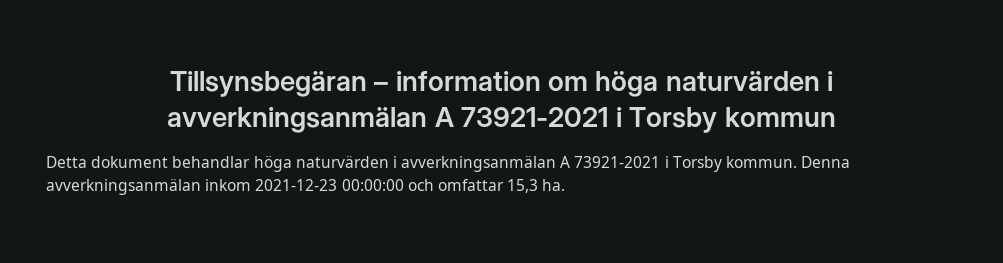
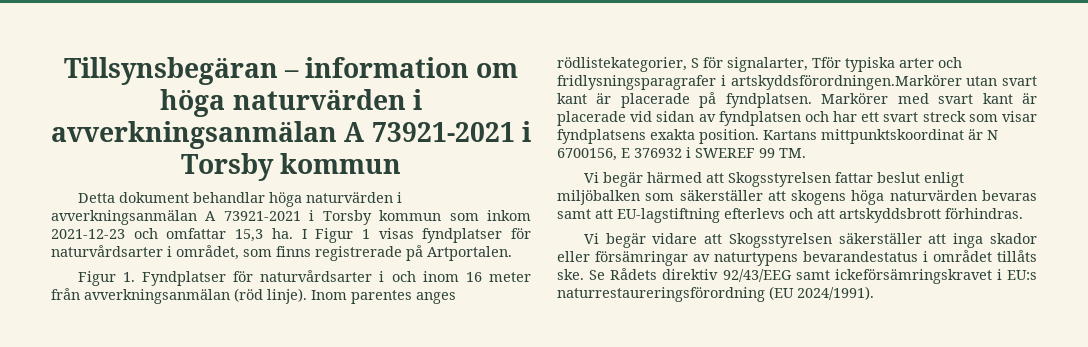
[726,156,851,168] [46,179,201,195] kommun. Denna avverkningsanmälan -> [379,210,479,221] kommun som
[341,179,404,191] 00:00:00 -> (125, 234) none
(566, 185) none -> [301,228,531,243] [51,245,512,261] [77,270,531,286] [51,288,456,304] [557,57,962,72] [557,75,1037,90] [557,92,1037,108] [557,111,1037,126] [557,129,998,144] [557,147,806,161] [583,172,964,187] [557,190,1037,205] [557,208,1023,223] [583,233,1037,248] [557,250,1037,266] [557,268,1037,284] [557,286,874,302] I Figur 1 visas fyndplatser för naturvårdsarter i området, som finns registrerade på Artportalen. // Figur 1. Fyndplatser för naturvårdsarter i och inom 16 meter från avverkningsanmälan (röd linje). Inom parentes anges rödlistekategorier, S för signalarter, Tför typiska arter och fridlysningsparagrafer i artskyddsförordningen.Markörer utan svart kant är placerade på fyndplatsen. Markörer med svart kant är placerade vid sidan av fyndplatsen och har ett svart streck som visar fyndplatsens exakta position. Kartans mittpunktskoordinat är N 6700156, E 376932 i SWEREF 99 TM. // Vi begär härmed att Skogsstyrelsen fattar beslut enligt miljöbalken som säkerställer att skogens höga naturvärden bevaras samt att EU-lagstiftning efterlevs och att artskyddsbrott förhindras. // Vi begär vidare att Skogsstyrelsen säkerställer att inga skador eller försämringar av naturtypens bevarandestatus i området tillåts ske. Se Rådets direktiv 92/43/EEG samt ickeförsämringskravet i EU:s naturrestaureringsförordning (EU 2024/1991).

